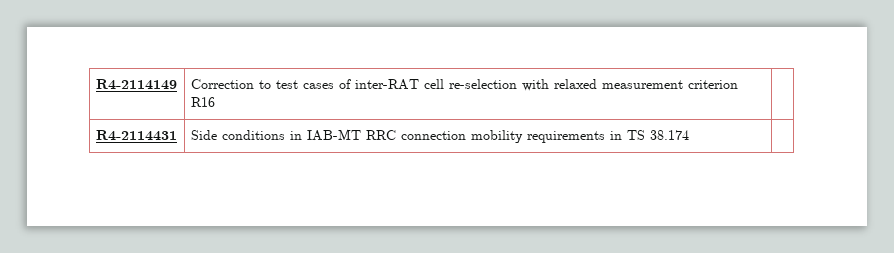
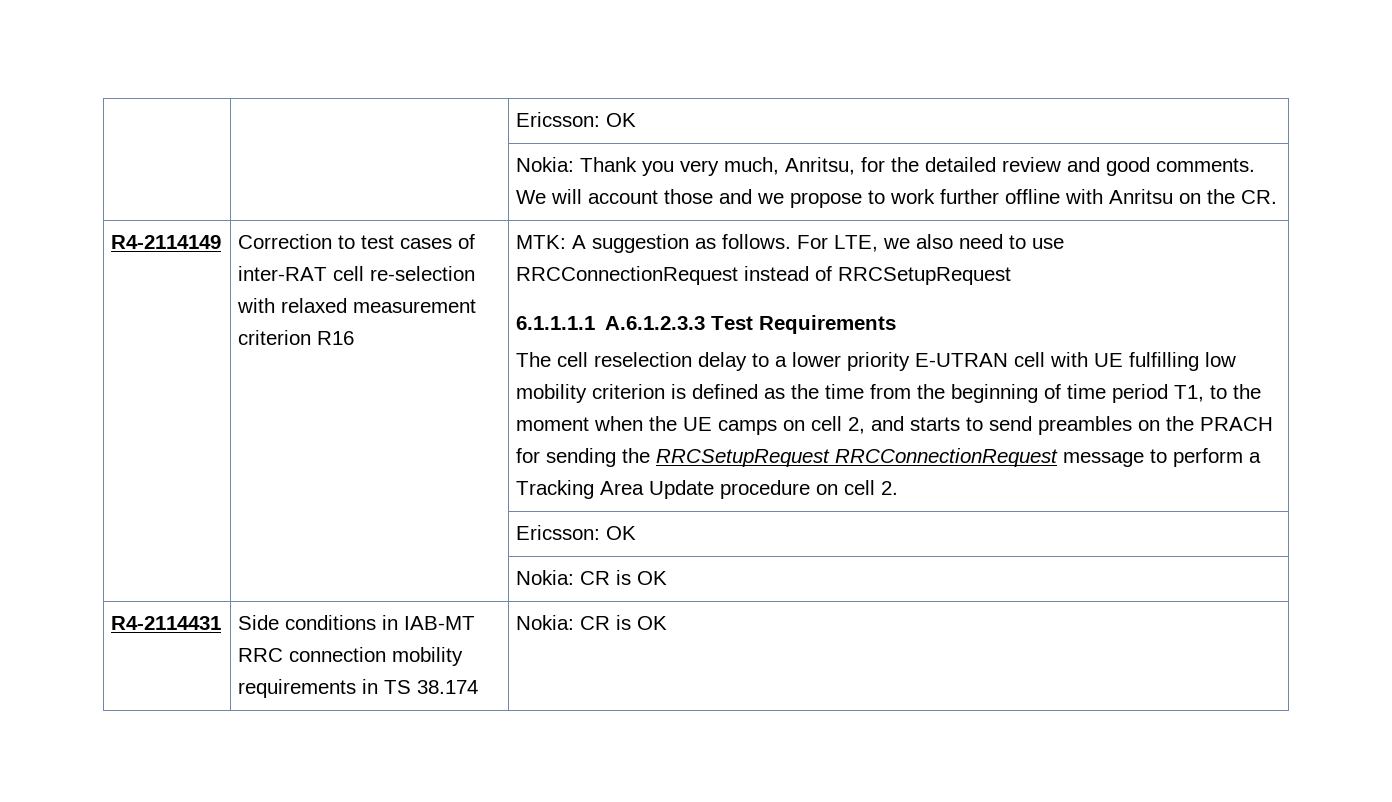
(95, 84) none -> [516,112,637,127] [516,157,1256,176] [516,189,1278,208] | | Ericsson: OK // | | Nokia: Thank you very much, Anritsu, for the detailed review and good comments. We will account those and we propose to work further offline with Anritsu on the CR. //
(215, 102) none -> [516,234,1065,253] [516,266,1012,285] [516,315,897,334] [516,352,1237,371] [516,384,1262,403] [516,416,1274,435] [516,448,1262,467] [516,480,899,499] [516,525,637,540] [516,570,668,585] MTK: A suggestion as follows. For LTE, we also need to use RRCConnectionRequest instead of RRCSetupRequest // 6.1.1.1.1 A.6.1.2.3.3 Test Requirements // The cell reselection delay to a lower priority E-UTRAN cell with UE fulfilling low mobility criterion is defined as the time from the beginning of time period T1, to the moment when the UE camps on cell 2, and starts to send preambles on the PRACH for sending the RRCSetupRequest RRCConnectionRequest message to perform a Tracking Area Update procedure on cell 2. // | | Ericsson: OK // | | Nokia: CR is OK
(689, 135) none -> [516,615,668,630] Nokia: CR is OK

